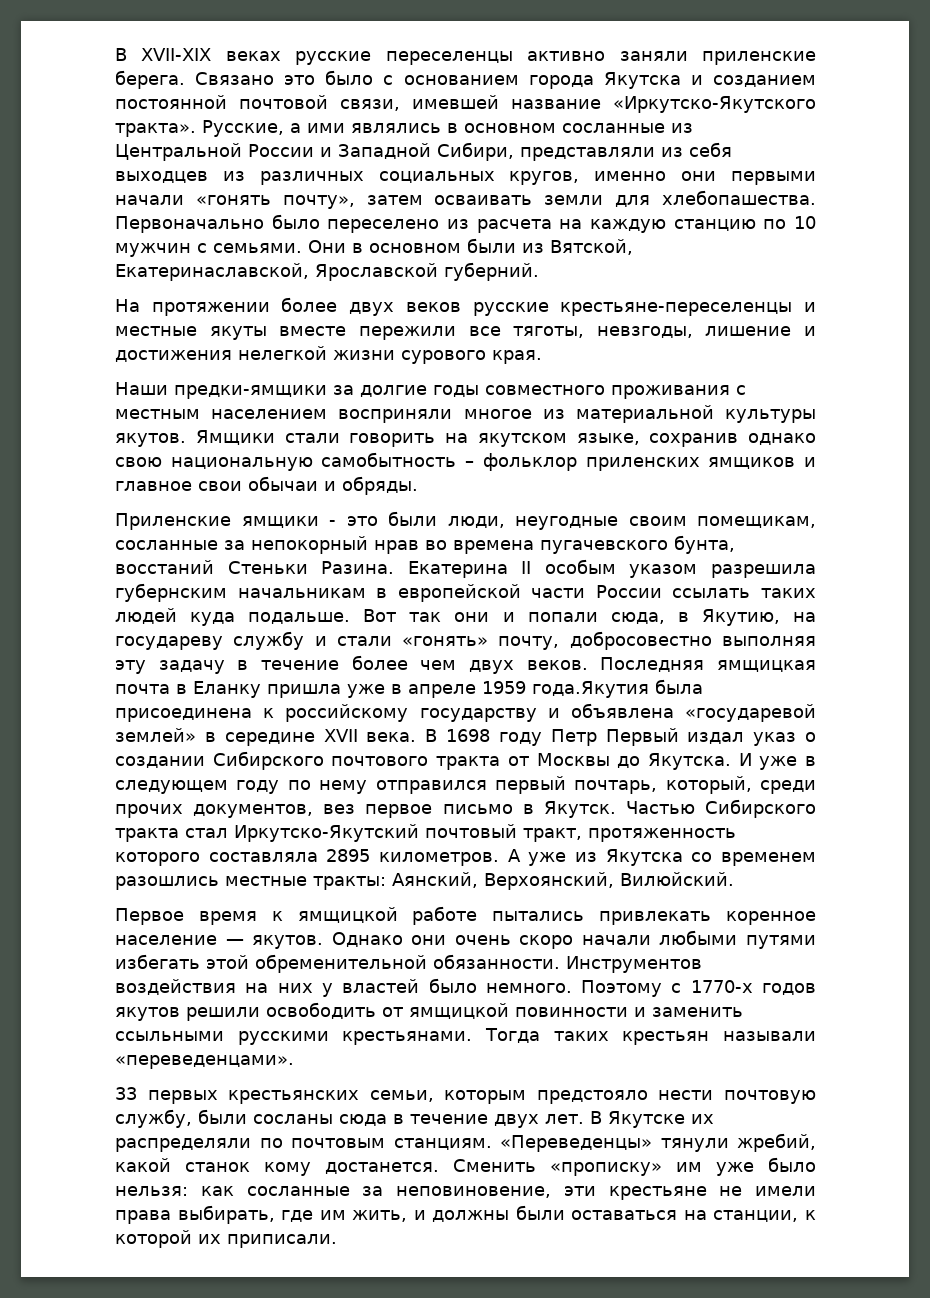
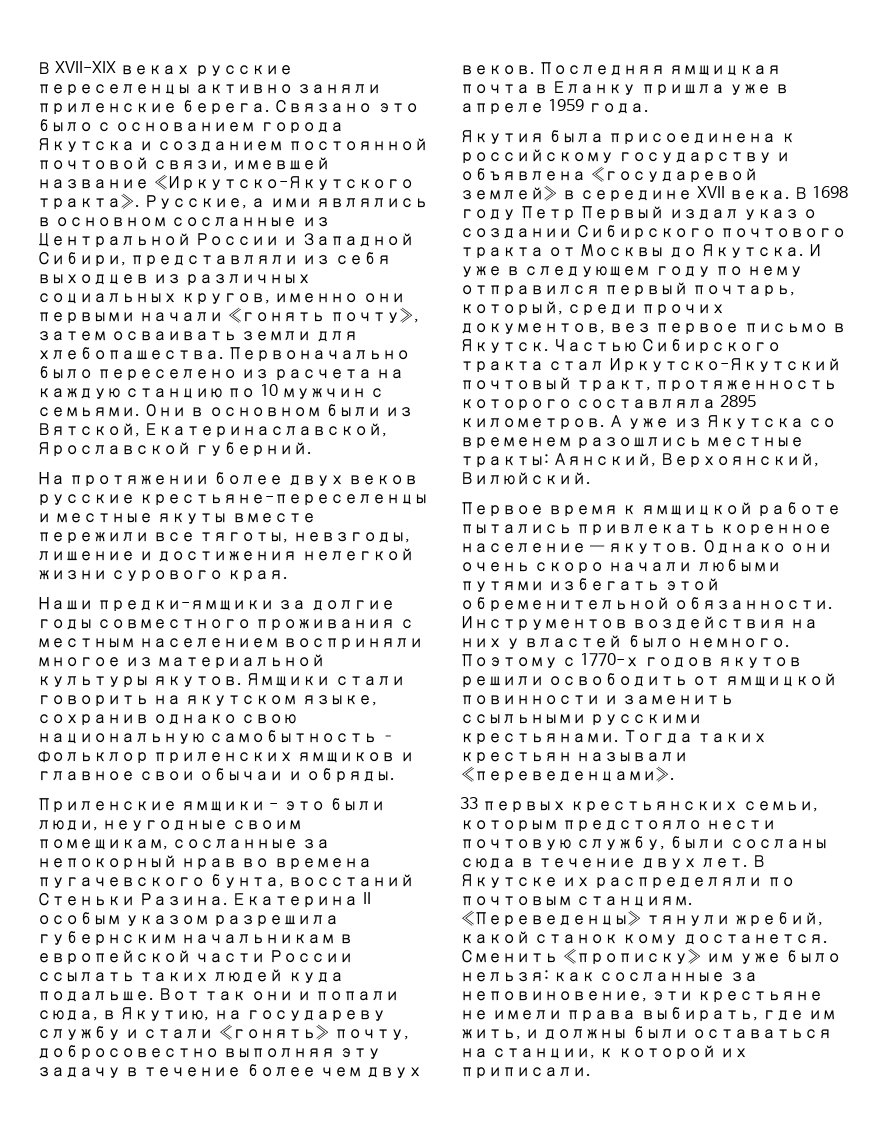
[532,681,649,698] года.Якутия -> [588,103,650,114] [460,130,544,144] года. // Якутия

